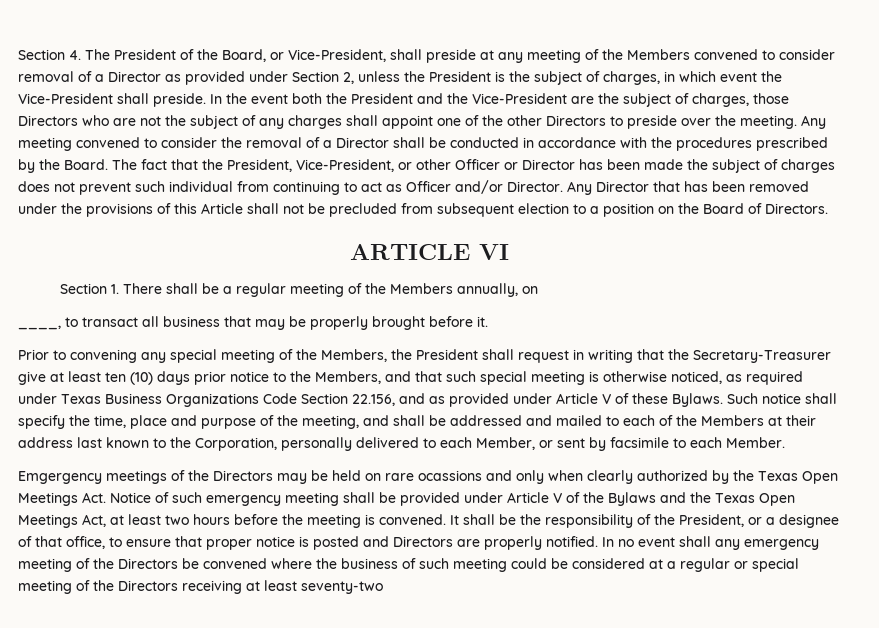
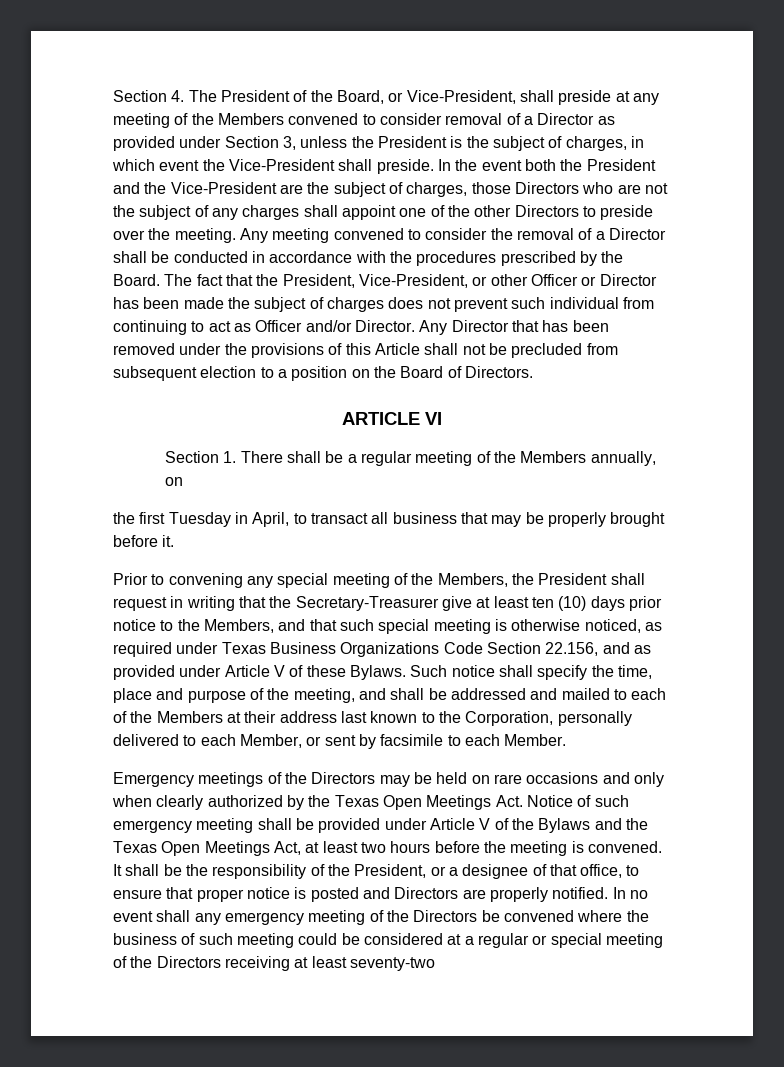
[343,72,354,84] 2, -> [282,136,296,150] 3,
[18,325,61,330] ____, -> [113,512,290,527] the first Tuesday in April,
[18,471,102,484] Emgergency -> [113,772,194,787] Emergency
[418,470,482,481] ocassions -> [526,772,599,784] occasions

